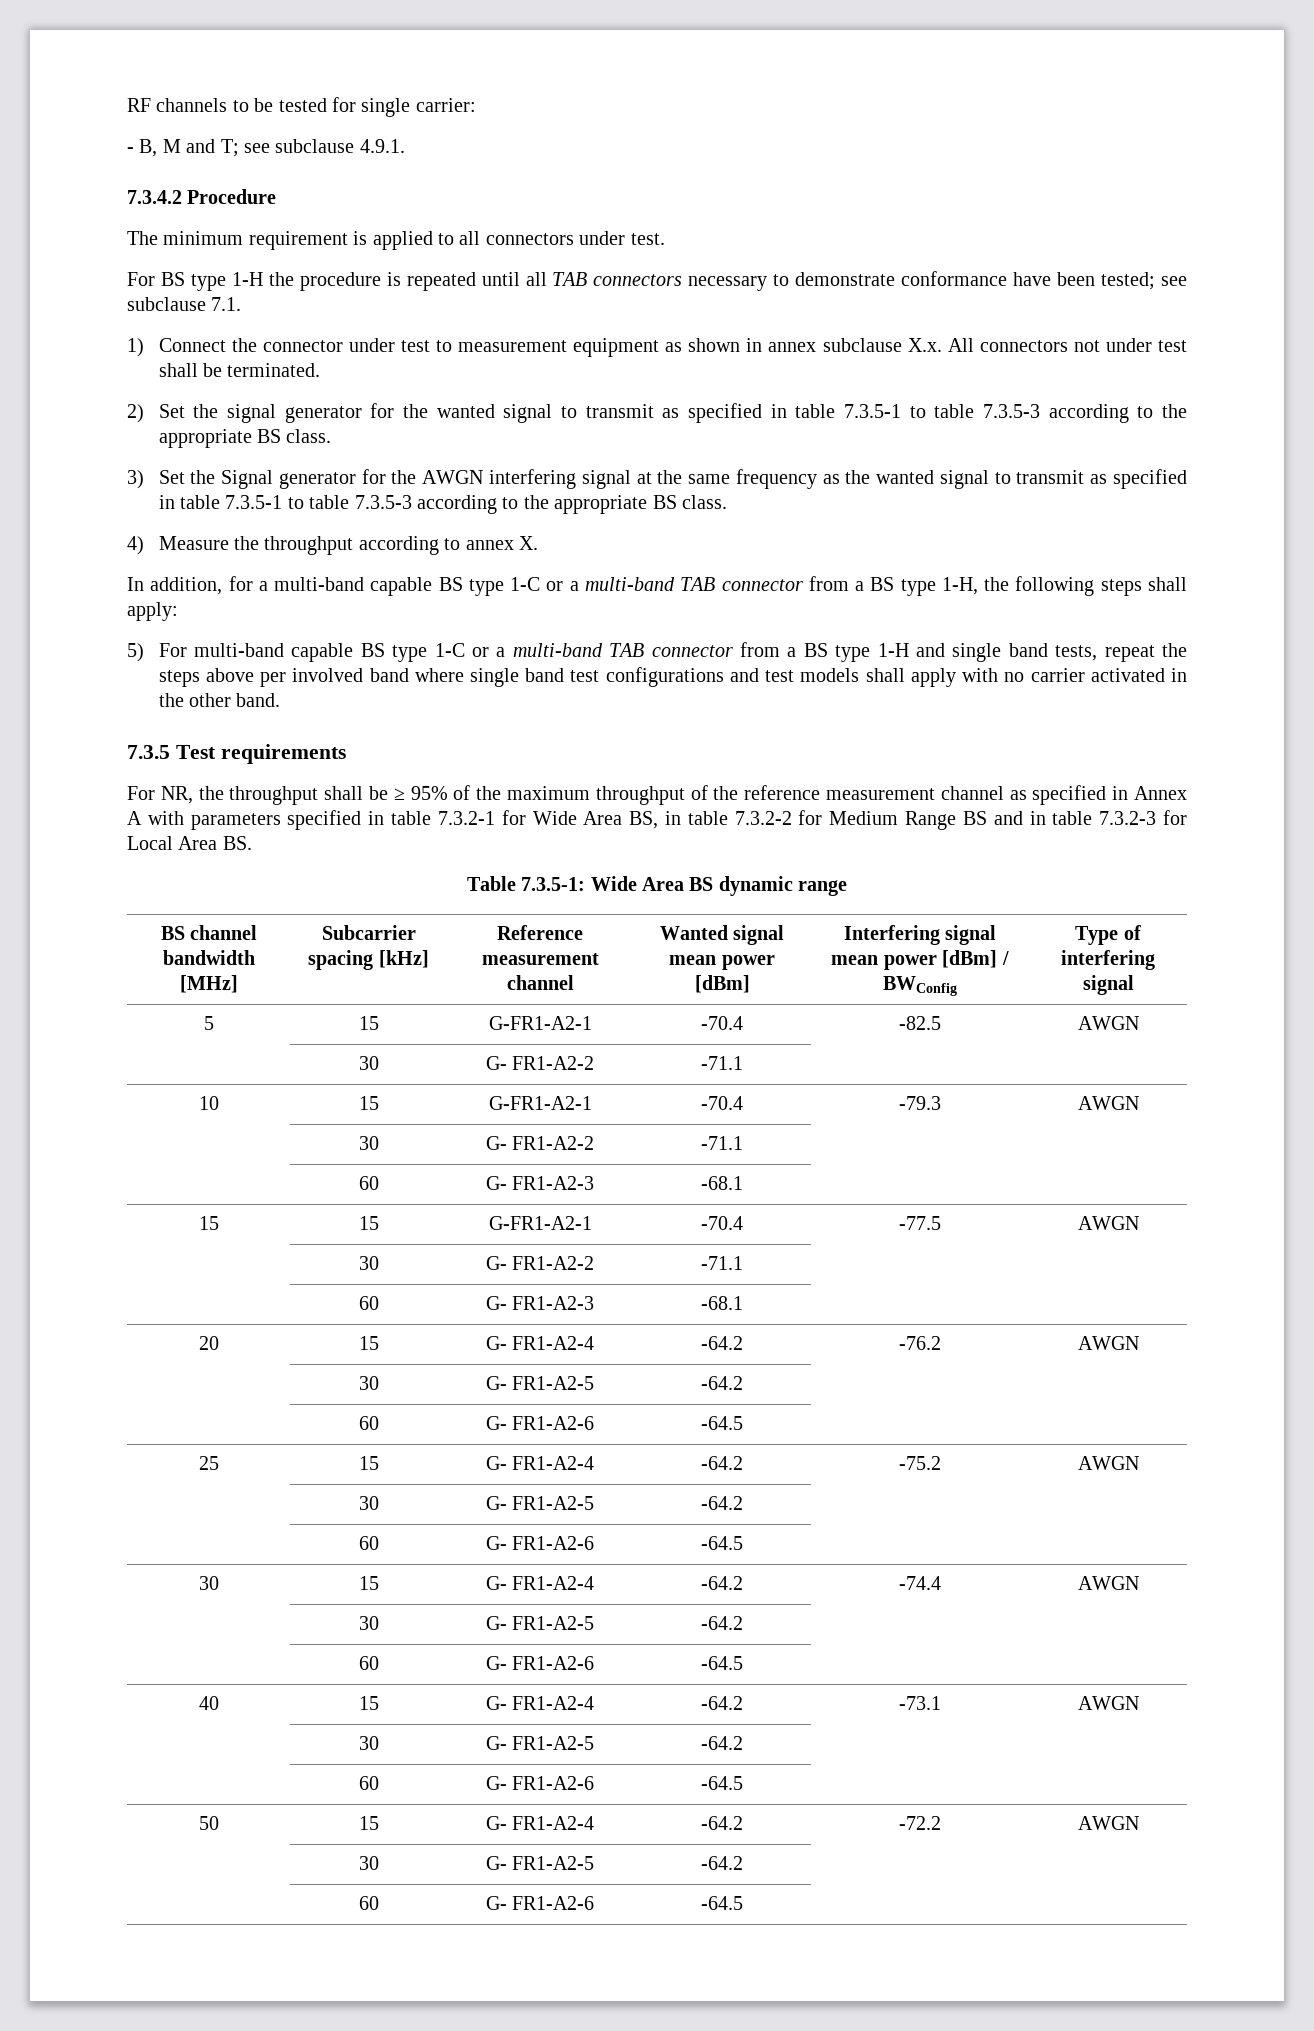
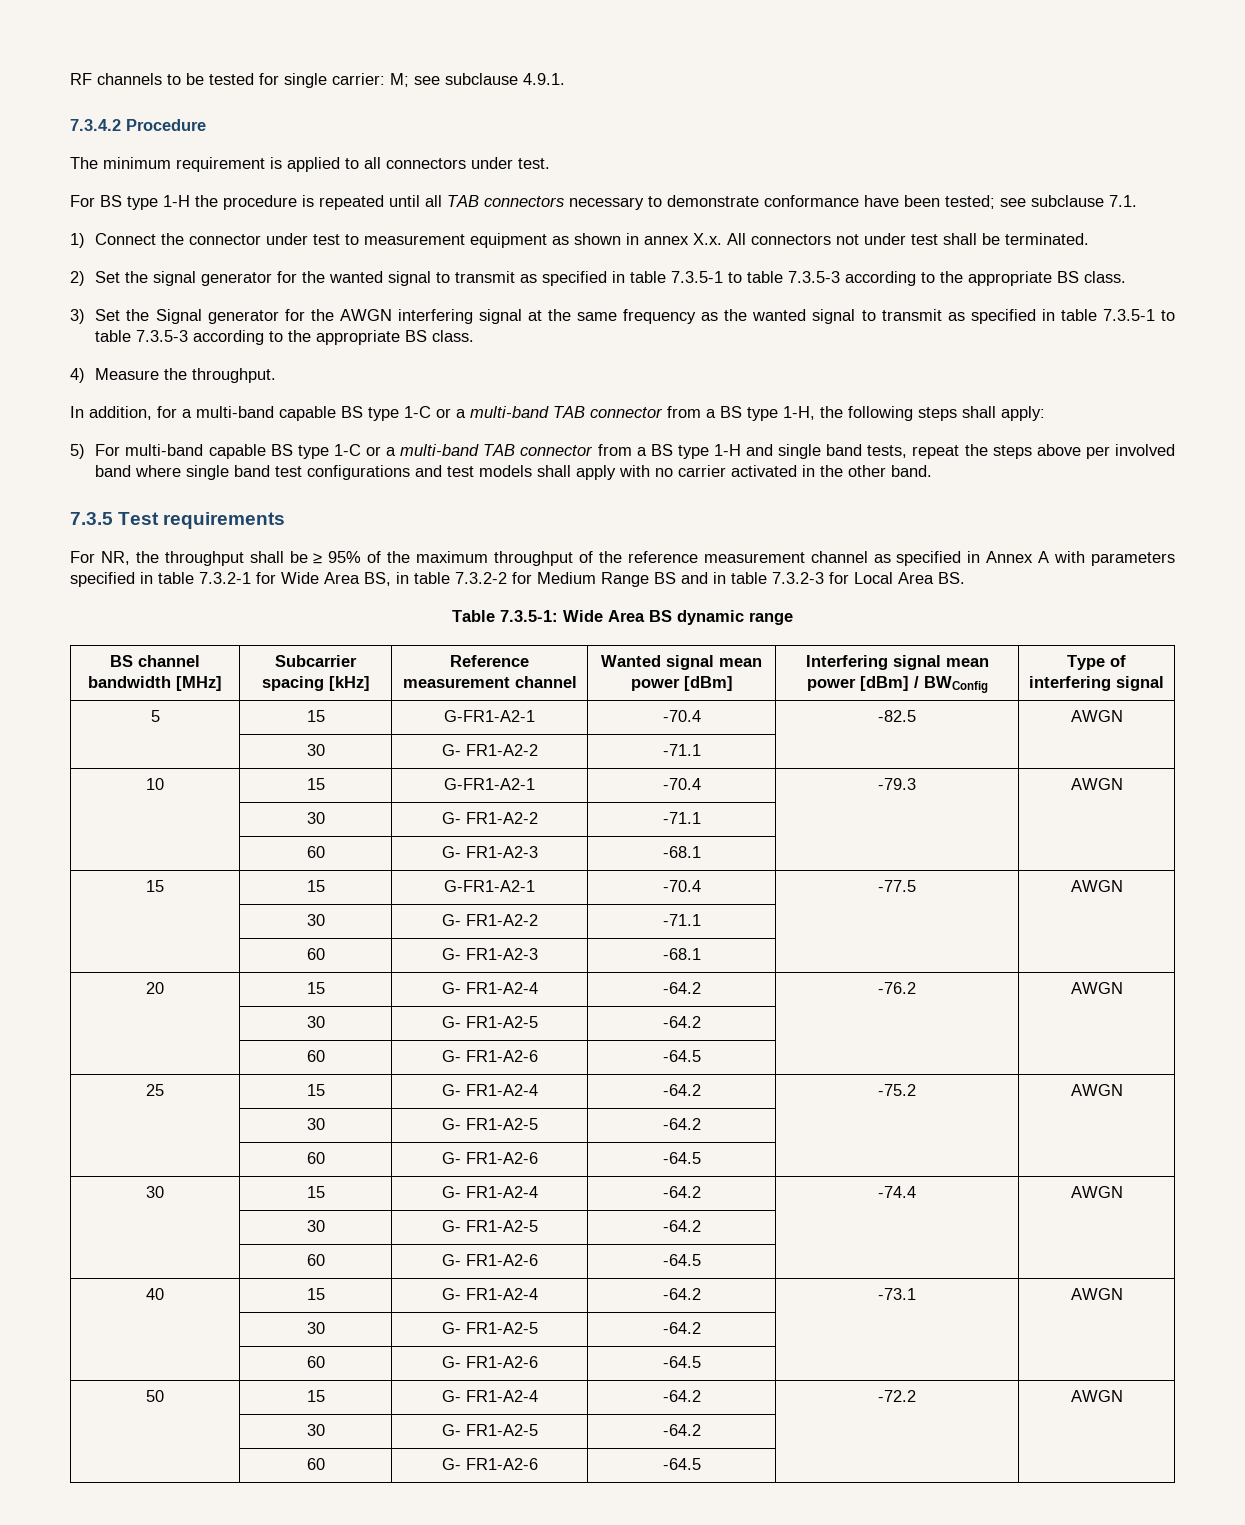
[127,139,239,157] // - B, M and T; -> [390,73,409,87] M;
[822,338,902,352] subclause -> (690, 240) none
[264,536,539,555] throughput according to annex X. -> [192,368,277,383] throughput.

